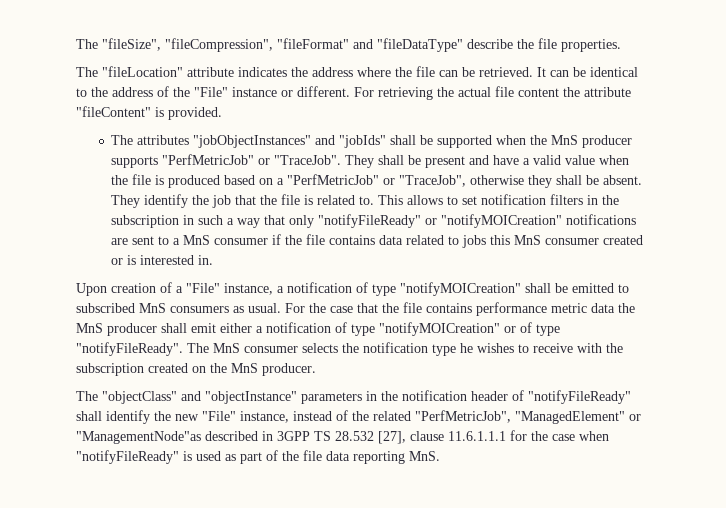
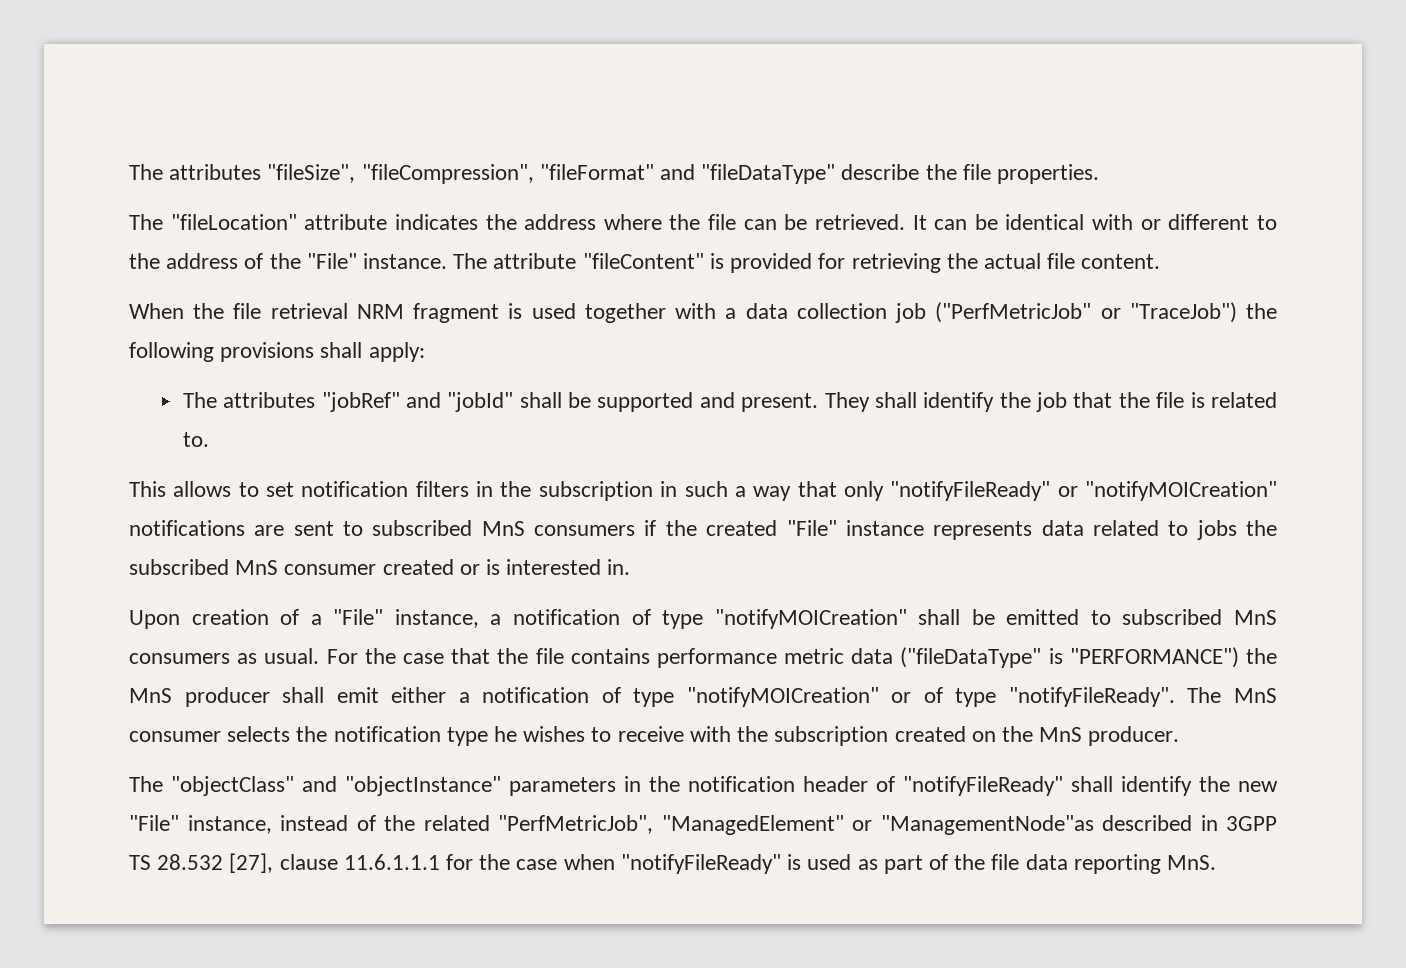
[76,39,98,49] The -> [129,164,262,180] The attributes
(638, 72) none -> [1092,214,1250,230] with or different
[232,86,631,100] [76,106,222,120] [111,135,633,148] [111,154,630,168] [111,174,643,188] [111,195,141,208] instance or different. For retrieving the actual file content the attribute "fileContent" is provided. // The attributes "jobObjectInstances" and "jobIds" shall be supported when the MnS producer supports "PerfMetricJob" or "TraceJob". They shall be present and have a valid value when the file is produced based on a "PerfMetricJob" or "TraceJob", otherwise they shall be absent. They -> [363,253,1161,273] [129,302,1278,323] [129,342,425,362] [182,392,917,412] instance. The attribute "fileContent" is provided for retrieving the actual file content. // When the file retrieval NRM fragment is used together with a data collection job ("PerfMetricJob" or "TraceJob") the following provisions shall apply: // The attributes "jobRef" and "jobId" shall be supported and present. They shall
(375, 200) none -> (209, 439) //
[173,234,376,245] a MnS consumer if the file contains -> [372,520,1033,540] subscribed MnS consumers if the created "File" instance represents
[490,235,511,245] this -> [1245,520,1277,536] [129,559,229,575] the subscribed
(615, 308) none -> [900,647,1239,668] ("fileDataType" is "PERFORMANCE")

